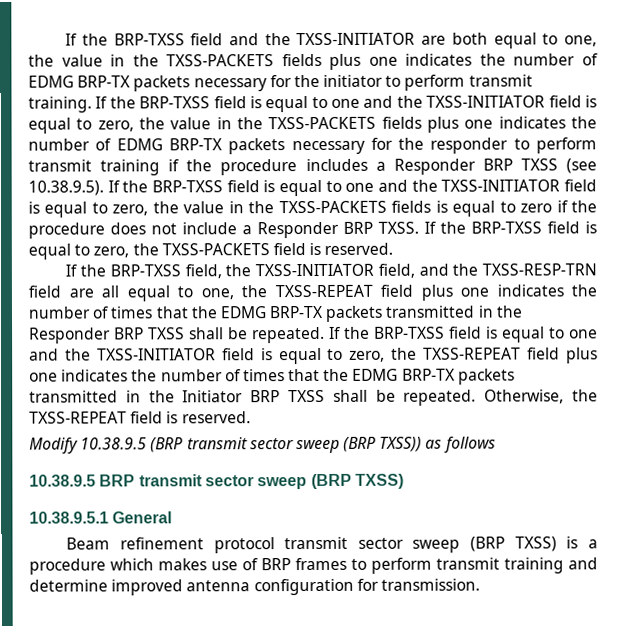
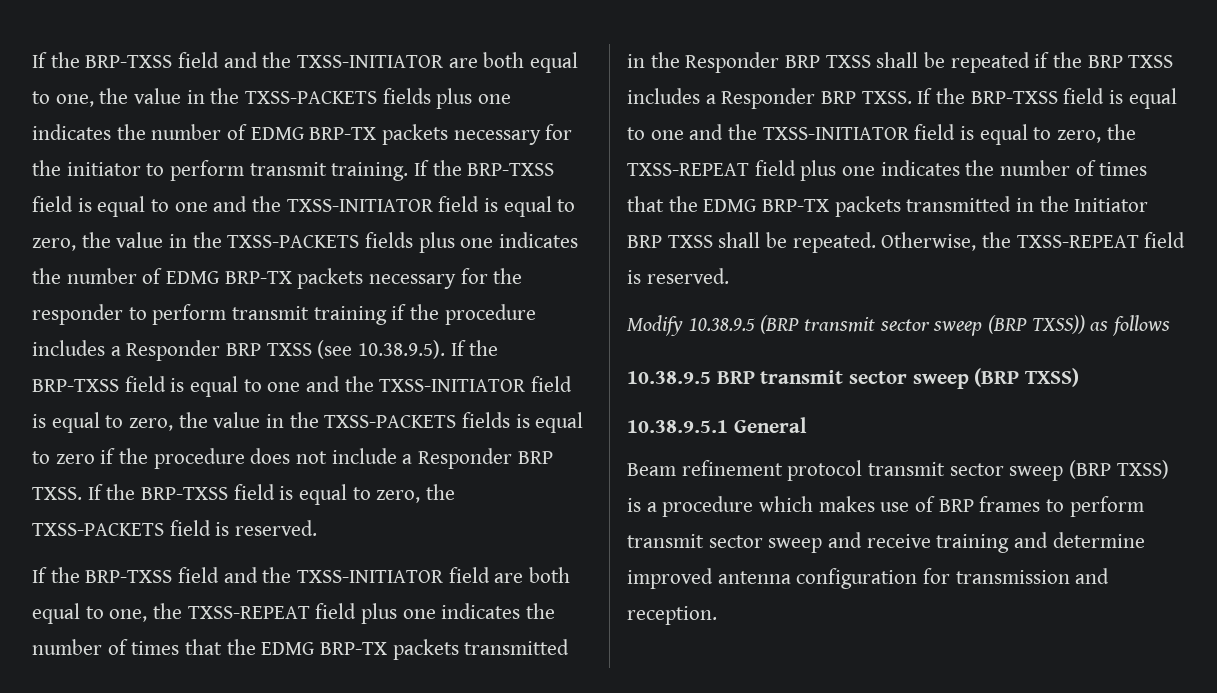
[184,263,598,279] field, the TXSS-INITIATOR field, and the TXSS-RESP-TRN -> [178,567,445,583] field and the TXSS-INITIATOR
[101,285,119,298] all -> [529,567,571,583] both
[252,326,325,344] repeated. -> [950,52,1174,73] [627,88,912,109] repeated if the BRP TXSS includes a Responder BRP TXSS.
(500, 563) none -> [708,532,931,553] sector sweep and receive
[380,578,480,591] transmission. -> [955,568,1110,584] [627,606,717,625] transmission and reception.

